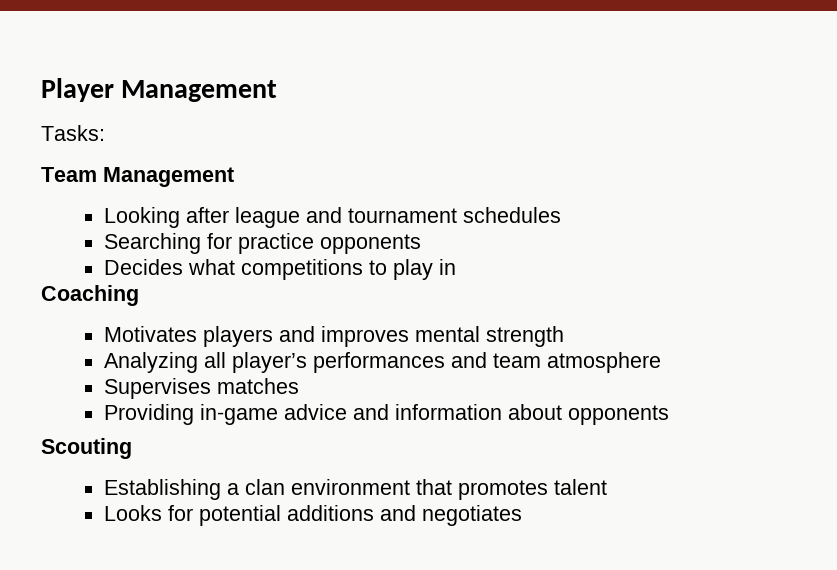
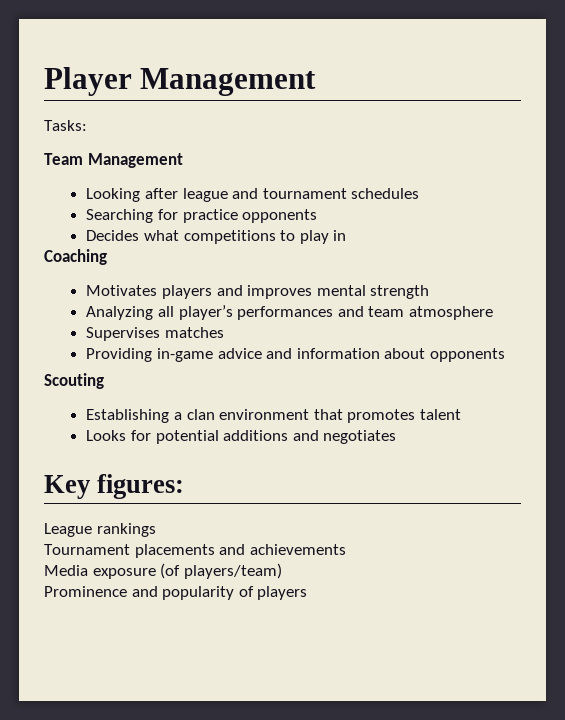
(523, 515) none -> [44,474,185,499] [44,523,156,537] [44,544,346,558] [44,563,282,579] [44,586,308,600] // Key figures: // League rankings // Tournament placements and achievements // Media exposure (of players/team) // Prominence and popularity of players

